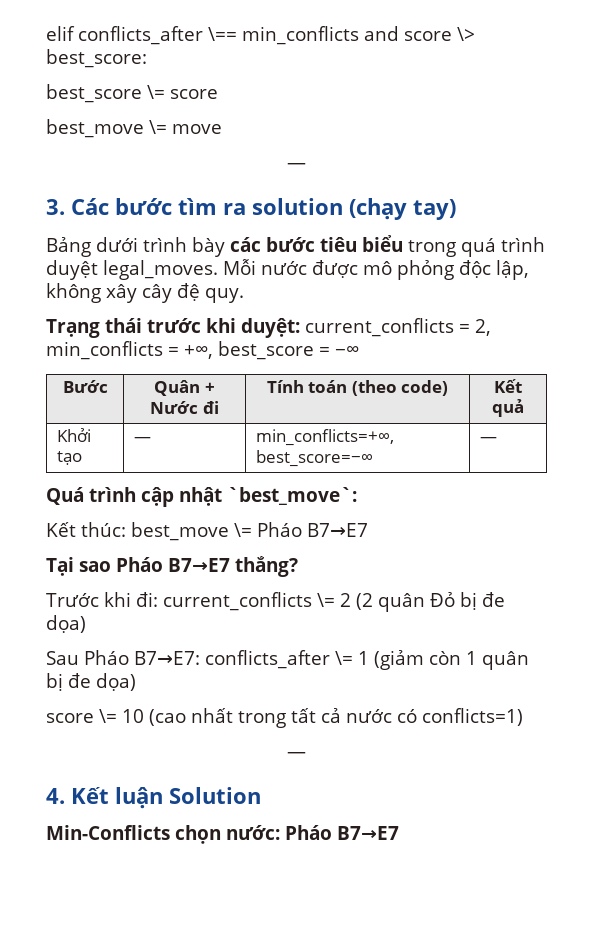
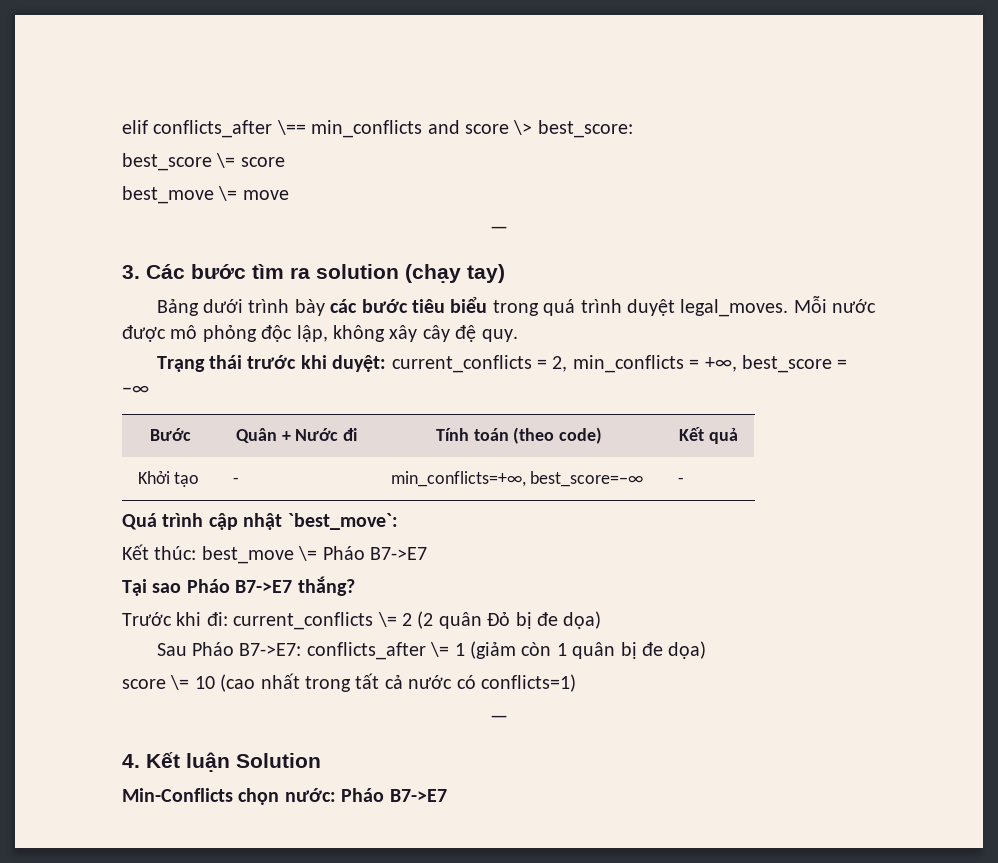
[133,437,151,442] — -> [232,477,239,484] -
[479,437,497,442] — -> [677,477,684,484] -
[307,523,368,537] B7→E7 -> [370,547,427,560] B7->E7
[167,558,230,572] B7→E7 -> [235,580,293,593] B7->E7
[134,651,200,665] B7→E7: -> [239,643,302,656] B7->E7:
[337,826,399,840] B7→E7 -> [389,789,447,802] B7->E7

